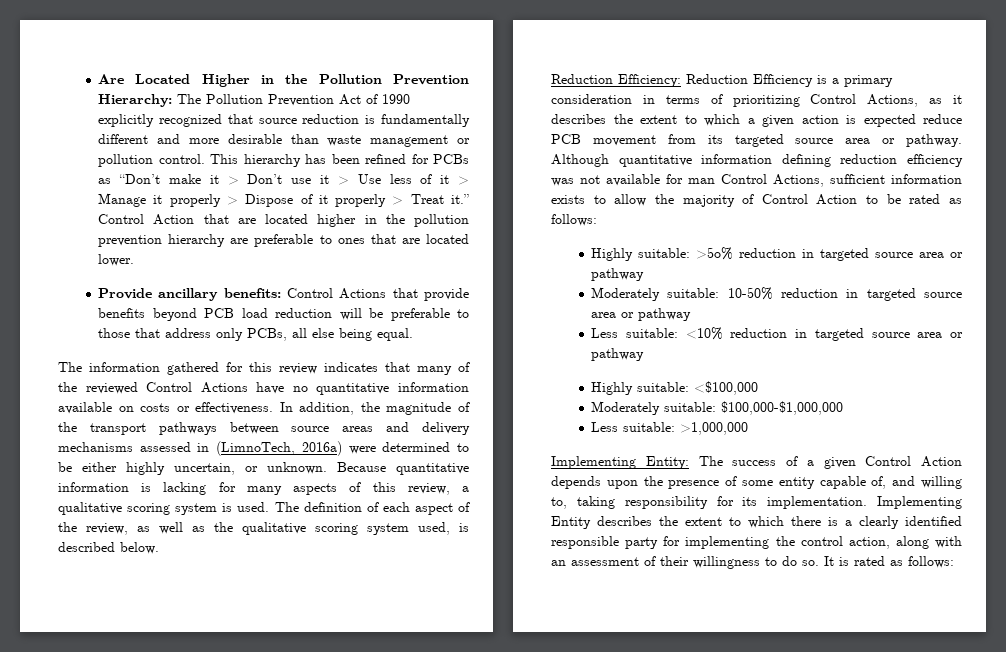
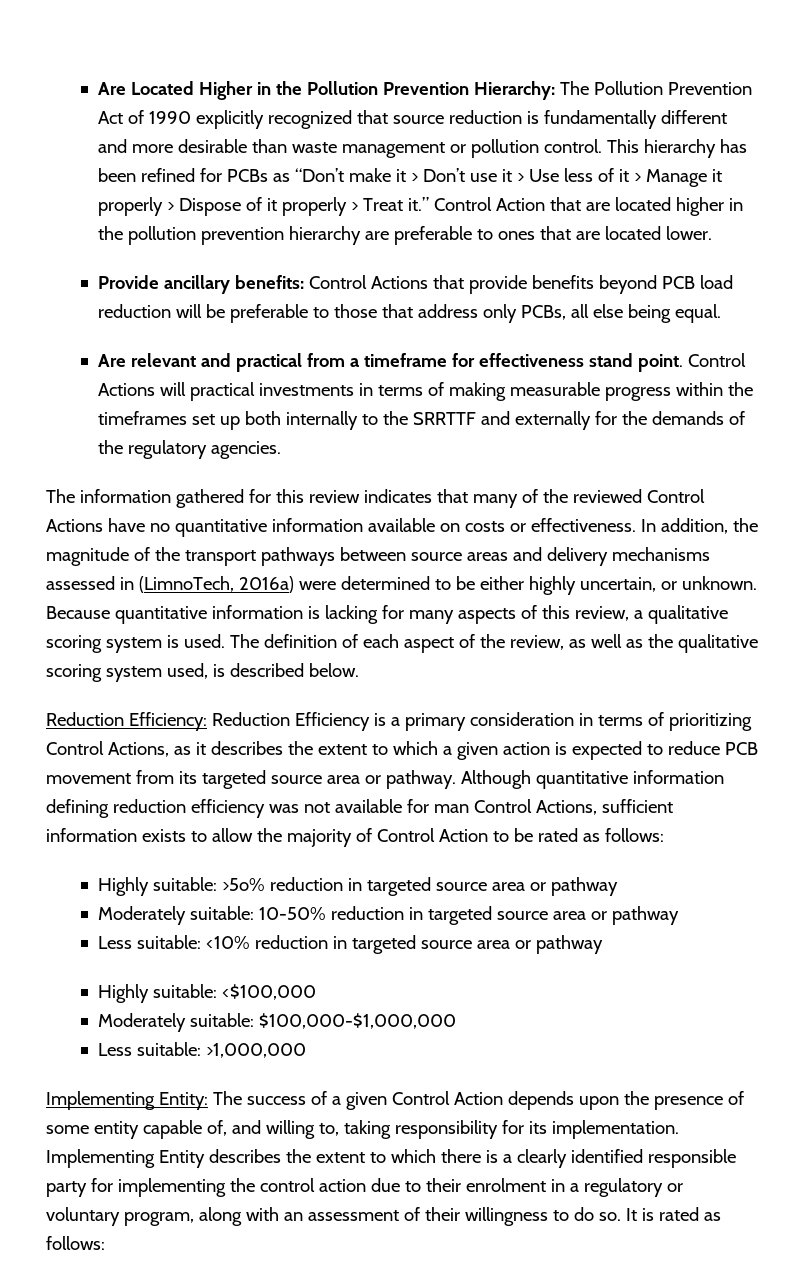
(414, 334) none -> [98,353,746,372] [98,382,753,401] [98,411,745,430] [98,440,282,459] // Are relevant and practical from a timeframe for effectiveness stand point. Control Actions will practical investments in terms of making measurable progress within the timeframes set up both internally to the SRRTTF and externally for the demands of the regulatory agencies.
(916, 120) none -> [646,744,663,755] to
[848,537,890,549] action, -> [318,1178,683,1197] [46,1207,194,1226] action due to their enrolment in a regulatory or voluntary program,

